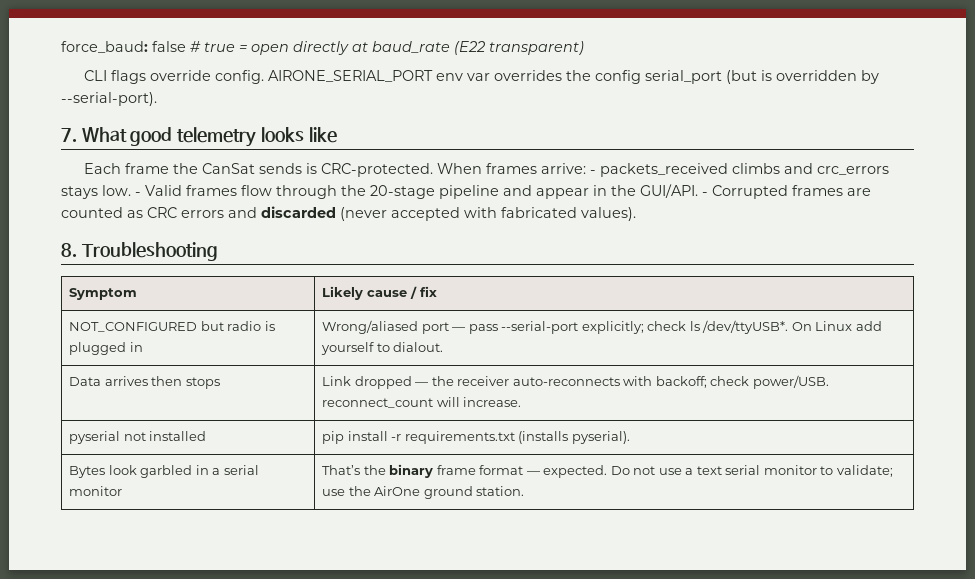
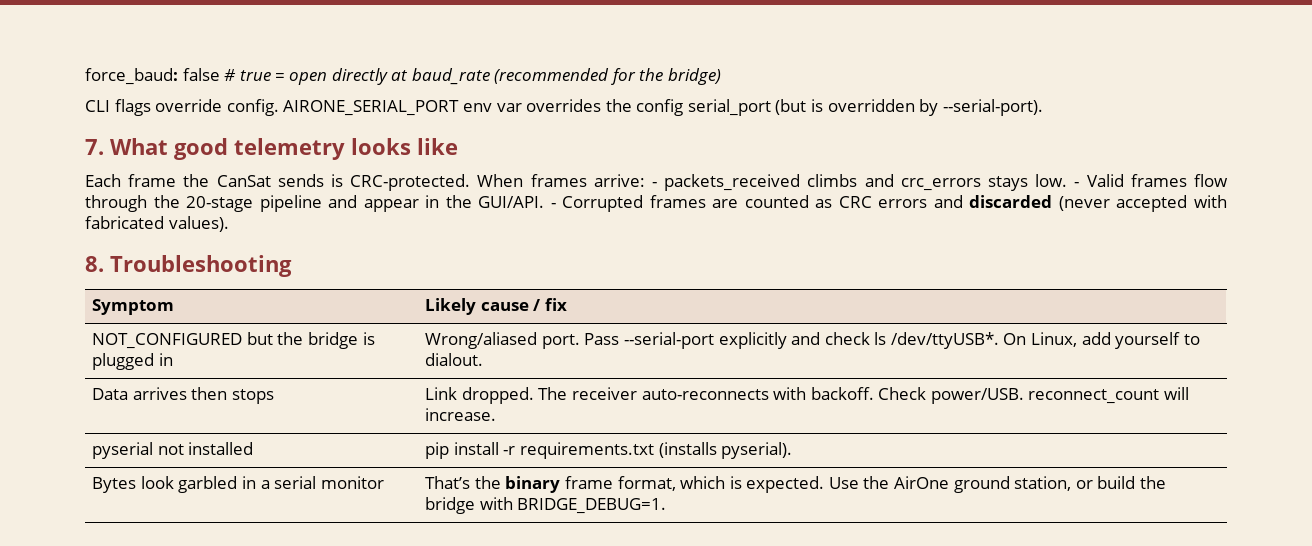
[454,41,584,55] (E22 transparent) -> [494,68,722,85] (recommended for the bridge)
[227,321,262,331] radio -> [277,332,358,349] the bridge
[421,321,644,334] port — pass --serial-port explicitly; -> [541,332,821,349] port. Pass --serial-port explicitly and
[815,321,853,331] Linux -> [1031,332,1078,347] Linux,
[354,376,454,389] dropped — the -> [461,387,568,404] dropped. The
[655,376,750,388] backoff; check -> [810,387,927,400] backoff. Check
[479,465,893,478] [322,486,525,499] format — expected. Do not use a text serial monitor to validate; use the AirOne ground station. -> [617,476,1166,493] [425,497,667,514] format, which is expected. Use the AirOne ground station, or build the bridge with BRIDGE_DEBUG=1.

